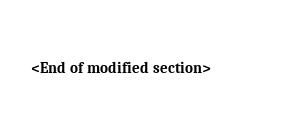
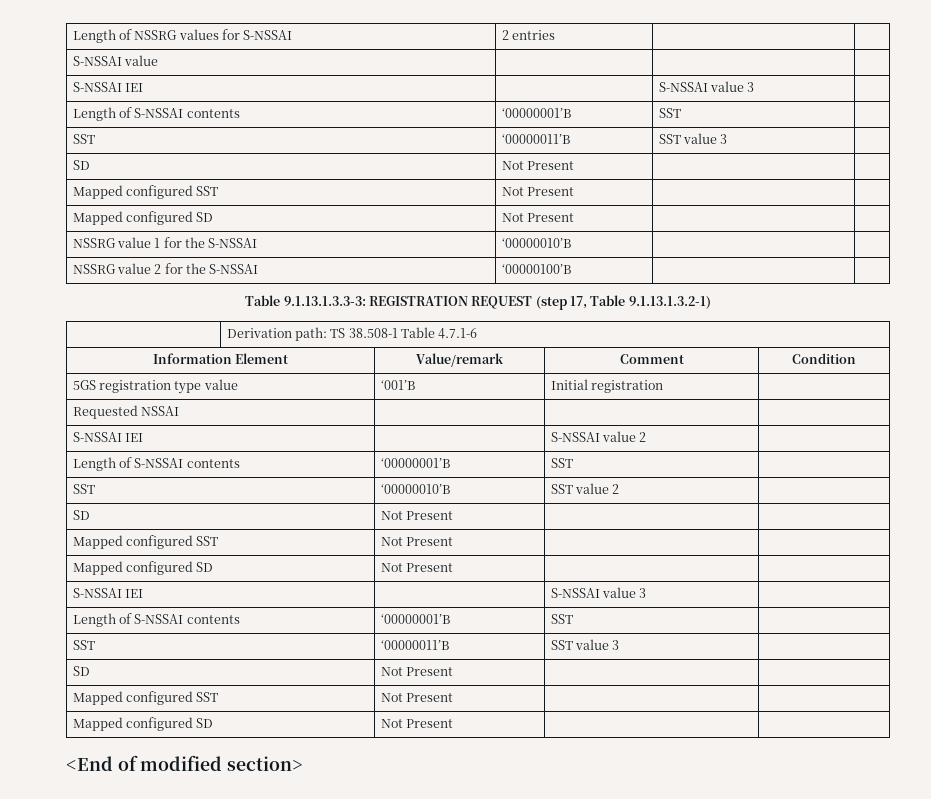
(31, 67) none -> [72,29,293,43] [501,30,555,40] [72,55,158,66] [72,82,143,92] [658,81,755,92] [72,107,240,121] [501,108,571,118] [658,108,681,118] [72,134,95,144] [501,134,570,144] [658,133,728,144] [72,160,90,170] [501,161,574,170] [72,185,219,199] [501,187,574,196] [72,211,214,225] [501,213,574,222] [72,237,258,248] [501,238,571,248] [72,263,259,274] [501,264,571,274] [245,295,711,310] [226,327,478,341] [152,353,289,364] [416,353,504,367] [619,354,684,364] [792,353,856,364] [72,379,238,394] [380,380,415,390] [550,379,663,393] [72,405,179,419] [72,432,143,442] [550,431,647,442] [72,457,240,471] [380,458,450,468] [550,458,573,468] [72,484,95,494] [380,484,450,494] [550,483,620,494] [72,510,90,520] [380,511,453,520] [72,535,219,549] [380,537,453,546] [72,561,214,575] [380,563,453,572] [72,588,143,598] [550,587,647,598] [72,613,240,627] [380,614,450,624] [550,614,573,624] [72,640,95,650] [380,640,449,650] [550,639,620,650] [72,666,90,676] [380,667,453,676] [72,691,219,705] [380,693,453,702] [72,717,214,731] [380,719,453,728] Length of NSSRG values for S-NSSAI | 2 entries | | // S-NSSAI value | | | // S-NSSAI IEI | | S-NSSAI value 3 | // Length of S-NSSAI contents | ‘00000001’B | SST | // SST | ‘00000011’B | SST value 3 | // SD | Not Present | | // Mapped configured SST | Not Present | | // Mapped configured SD | Not Present | | // NSSRG value 1 for the S-NSSAI | ‘00000010’B | | // NSSRG value 2 for the S-NSSAI | ‘00000100’B | | // Table 9.1.13.1.3.3-3: REGISTRATION REQUEST (step 17, Table 9.1.13.1.3.2-1) // | Derivation path: TS 38.508-1 Table 4.7.1-6 // Information Element | Value/remark | Comment | Condition // 5GS registration type value | ‘001’B | Initial registration | // Requested NSSAI | | | // S-NSSAI IEI | | S-NSSAI value 2 | // Length of S-NSSAI contents | ‘00000001’B | SST | // SST | ‘00000010’B | SST value 2 | // SD | Not Present | | // Mapped configured SST | Not Present | | // Mapped configured SD | Not Present | | // S-NSSAI IEI | | S-NSSAI value 3 | // Length of S-NSSAI contents | ‘00000001’B | SST | // SST | ‘00000011’B | SST value 3 | // SD | Not Present | | // Mapped configured SST | Not Present | | // Mapped configured SD | Not Present | | //

